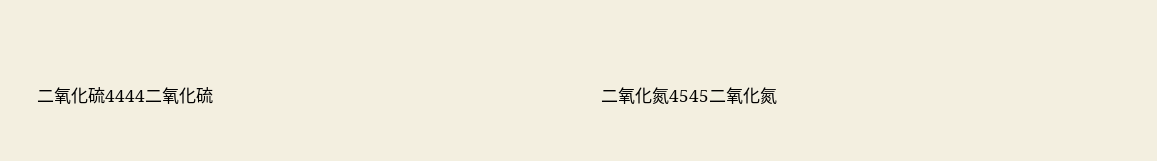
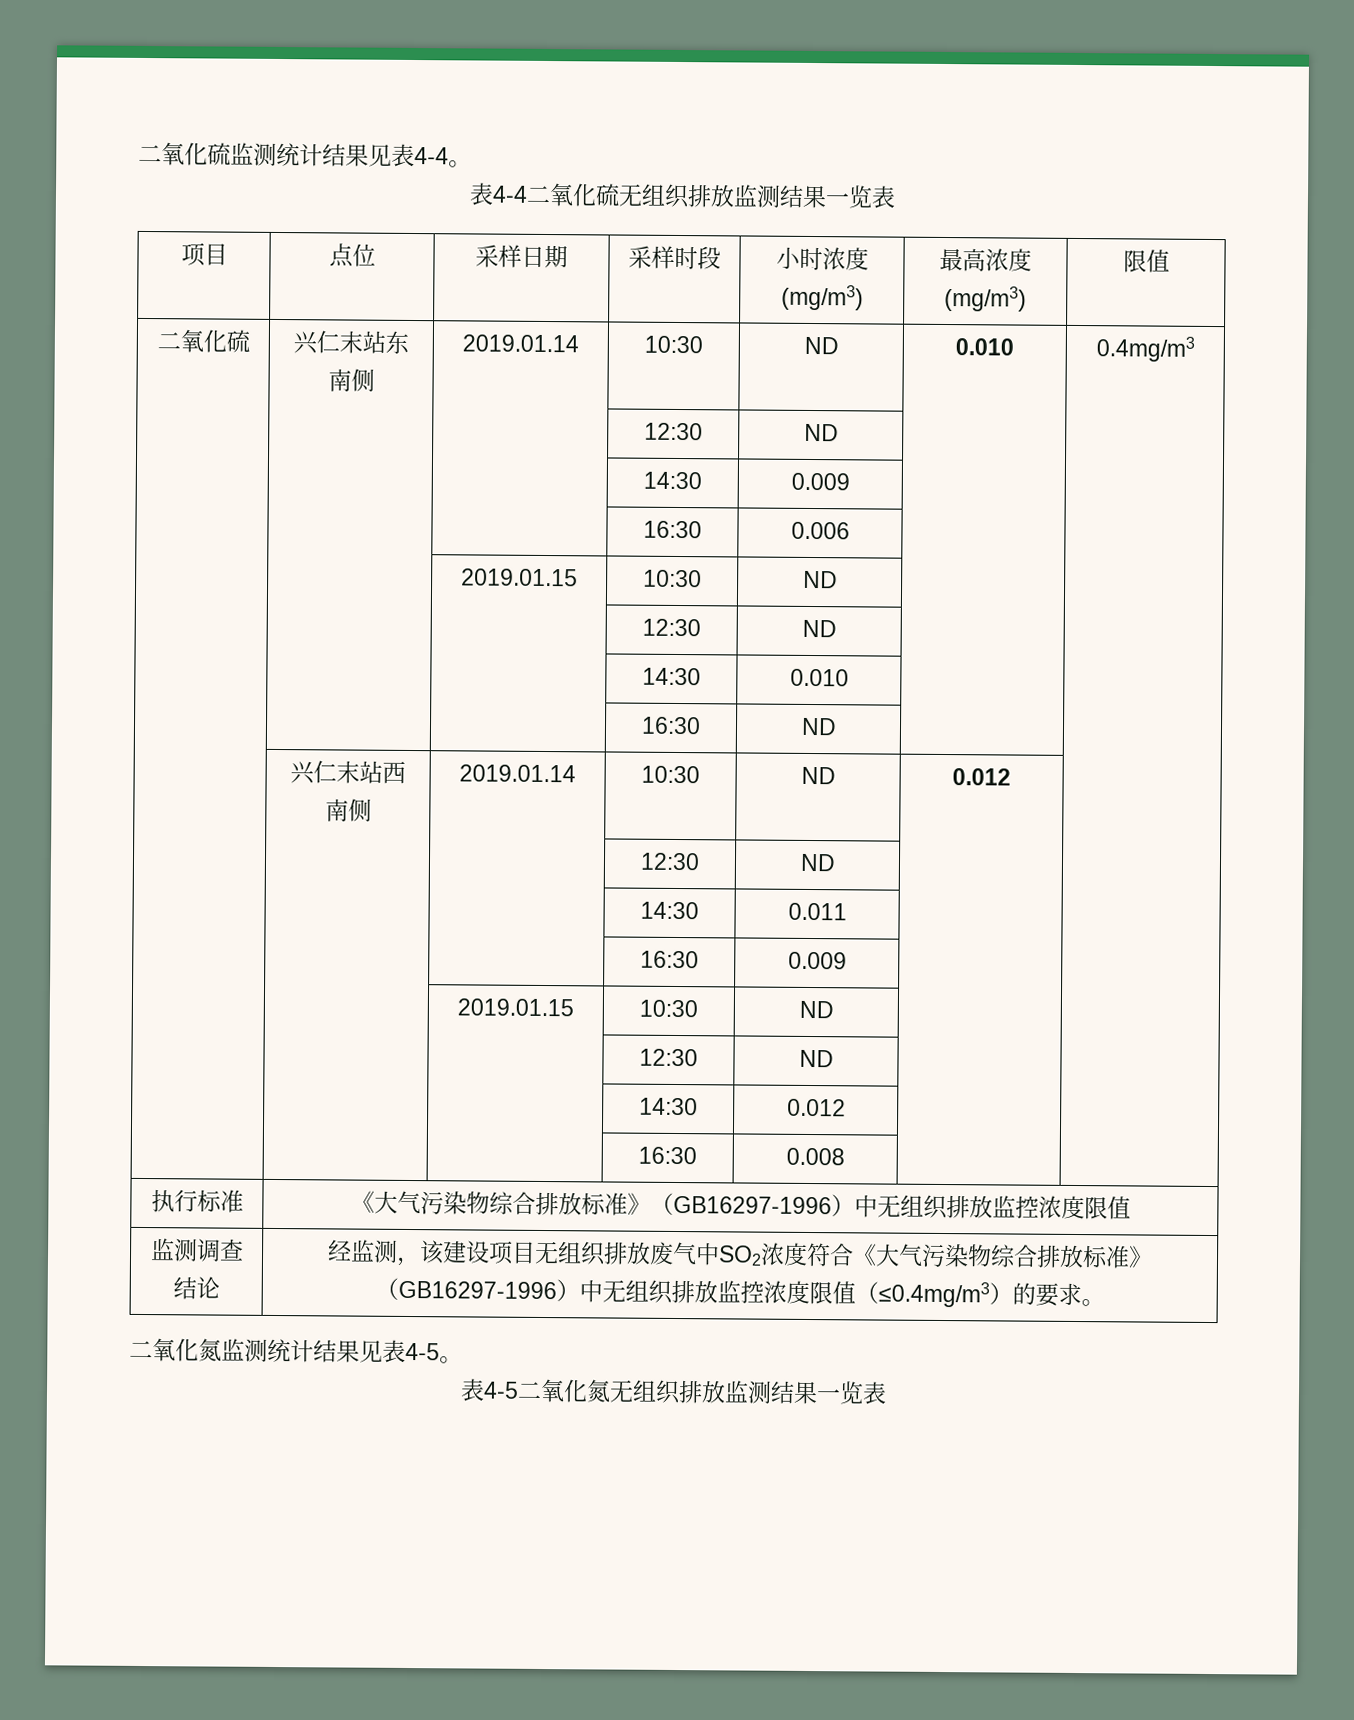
[37,87,213,104] [601,87,777,104] 二氧化硫4444二氧化硫 // 二氧化氮4545二氧化氮 -> [138,142,472,168] [468,182,896,209] [180,242,228,267] [328,243,376,268] [475,244,568,269] [628,245,721,270] [775,246,869,271] [780,284,864,311] [939,247,1032,272] [944,285,1027,312] [1122,249,1170,273] [156,329,251,353] [293,330,409,355] [327,368,375,392] [462,334,579,353] [644,335,703,354] [803,336,839,355] [955,338,1014,356] [1095,336,1195,362] [644,422,703,441] [803,423,839,442] [643,471,702,490] [790,472,850,491] [643,520,702,539] [790,521,850,540] [461,568,578,587] [643,569,702,588] [802,570,838,589] [642,618,701,637] [801,619,837,638] [642,667,701,686] [789,668,849,687] [641,716,701,735] [800,717,837,736] [290,760,406,785] [324,798,372,822] [459,764,576,783] [641,765,700,784] [800,766,836,785] [952,768,1011,786] [640,852,700,871] [799,853,836,872] [640,901,699,920] [787,902,847,921] [640,950,699,969] [787,951,847,970] [457,998,574,1017] [639,999,698,1018] [798,1000,834,1019] [639,1048,698,1067] [798,1049,834,1068] [639,1097,698,1116] [786,1098,846,1117] [638,1146,697,1165] [785,1147,845,1166] [150,1189,244,1213] [350,1190,1131,1220] [149,1238,244,1262] [172,1276,220,1300] [327,1239,1153,1269] [374,1277,1105,1308] [129,1338,463,1364] [459,1378,887,1405] 二氧化硫监测统计结果见表4-4。 // 表4-4二氧化硫无组织排放监测结果一览表 // 项目 | 点位 | 采样日期 | 采样时段 | 小时浓度(mg/m3) | 最高浓度(mg/m3) | 限值 // 二氧化硫 | 兴仁末站东南侧 | 2019.01.14 | 10:30 | ND | 0.010 | 0.4mg/m3 // | | | 12:30 | ND | | // | | | 14:30 | 0.009 | | // | | | 16:30 | 0.006 | | // | | 2019.01.15 | 10:30 | ND | | // | | | 12:30 | ND | | // | | | 14:30 | 0.010 | | // | | | 16:30 | ND | | // | 兴仁末站西南侧 | 2019.01.14 | 10:30 | ND | 0.012 | // | | | 12:30 | ND | | // | | | 14:30 | 0.011 | | // | | | 16:30 | 0.009 | | // | | 2019.01.15 | 10:30 | ND | | // | | | 12:30 | ND | | // | | | 14:30 | 0.012 | | // | | | 16:30 | 0.008 | | // 执行标准 | 《大气污染物综合排放标准》（GB16297-1996）中无组织排放监控浓度限值 // 监测调查结论 | 经监测，该建设项目无组织排放废气中SO2浓度符合《大气污染物综合排放标准》（GB16297-1996）中无组织排放监控浓度限值（≤0.4mg/m3）的要求。 // 二氧化氮监测统计结果见表4-5。 // 表4-5二氧化氮无组织排放监测结果一览表

